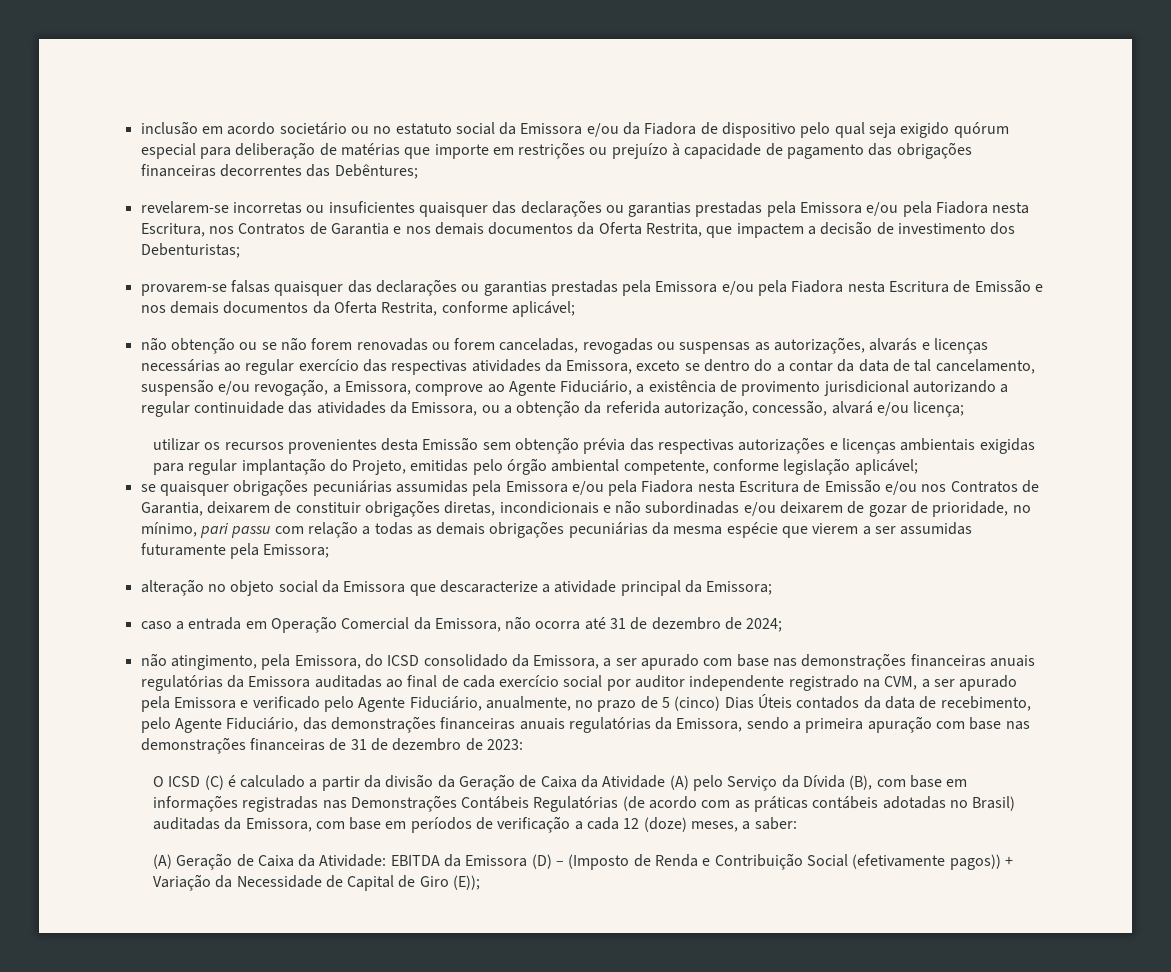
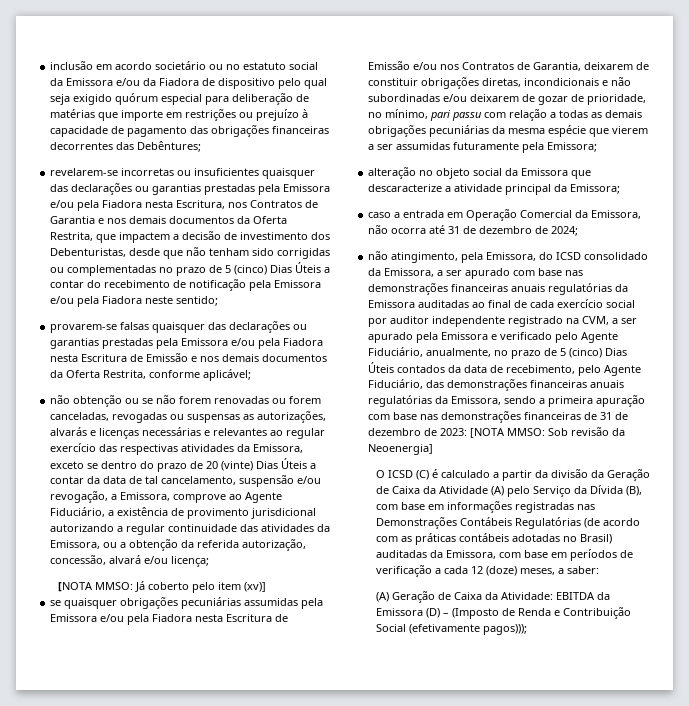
[140,243,240,258] Debenturistas; -> [50,247,331,259] [50,262,331,276] [50,279,322,291] [50,296,219,307] Debenturistas, desde que não tenham sido corrigidas ou complementadas no prazo de 5 (cinco) Dias Úteis a contar do recebimento de notificação pela Emissora e/ou pela Fiadora neste sentido;
(220, 365) none -> [204,428,268,436] e relevantes
(773, 365) none -> [157,458,308,472] prazo de 20 (vinte) Dias Úteis
[152,437,1035,454] [152,458,918,475] utilizar os recursos provenientes desta Emissão sem obtenção prévia das respectivas autorizações e licenças ambientais exigidas para regular implantação do Projeto, emitidas pelo órgão ambiental competente, conforme legislação aplicável; -> [58,581,267,593] [NOTA MMSO: Já coberto pelo item (xv)]
(523, 744) none -> [470,427,626,438] [368,444,434,455] [NOTA MMSO: Sob revisão da Neoenergia]
[949,854,1013,870] [152,874,481,891] pagos)) + Variação da Necessidade de Capital de Giro (E)); -> [483,624,528,635] pagos)));

